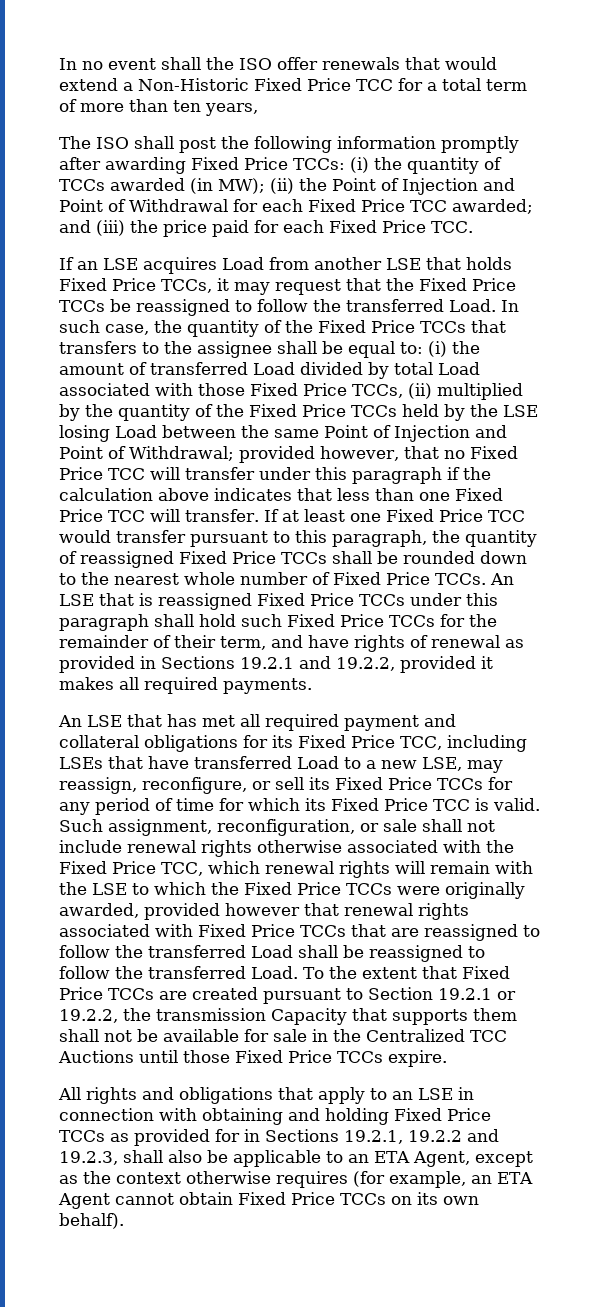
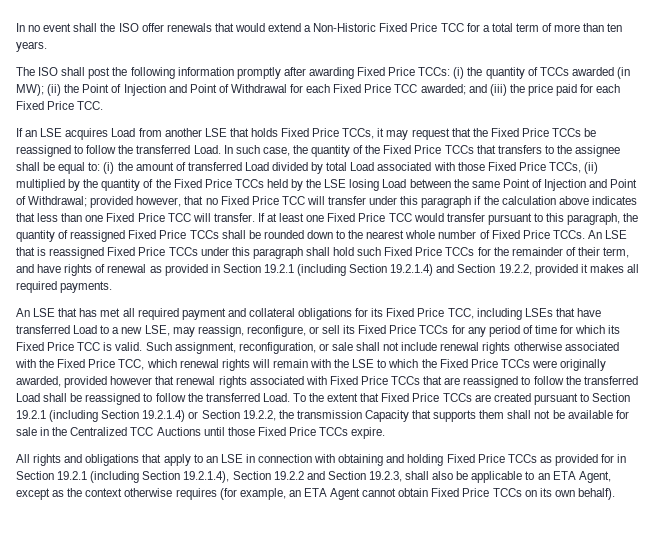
[205,103,258,116] years, -> [16,41,47,52] years.
[161,656,331,669] Sections 19.2.1 and -> [222,264,496,276] Section 19.2.1 (including Section 19.2.1.4) and Section
[497,991,516,1000] or -> [49,410,240,422] (including Section 19.2.1.4) or Section
[265,1129,403,1144] Sections 19.2.1, -> [16,471,271,483] Section 19.2.1 (including Section 19.2.1.4), Section
(499, 1135) none -> [327,471,366,480] Section

